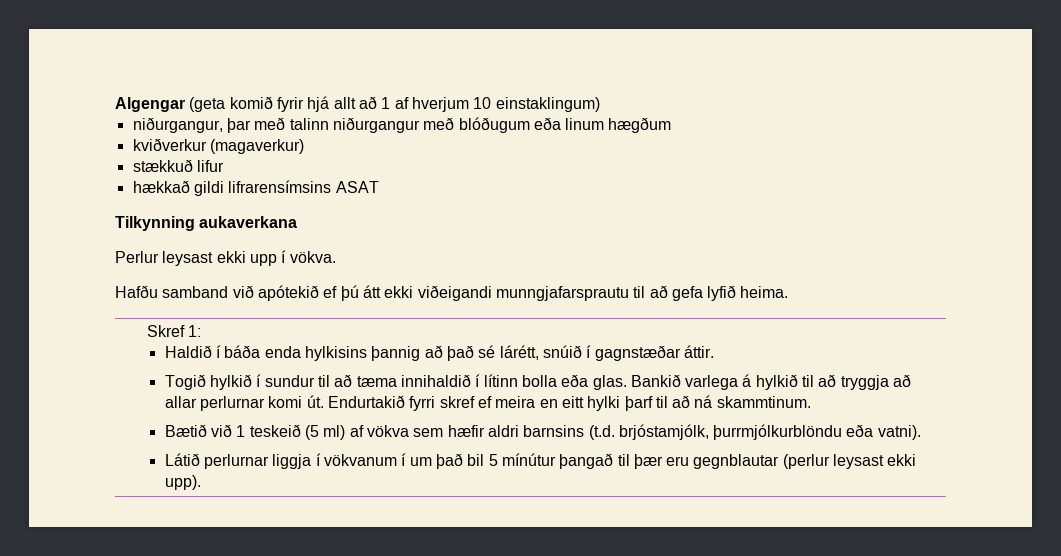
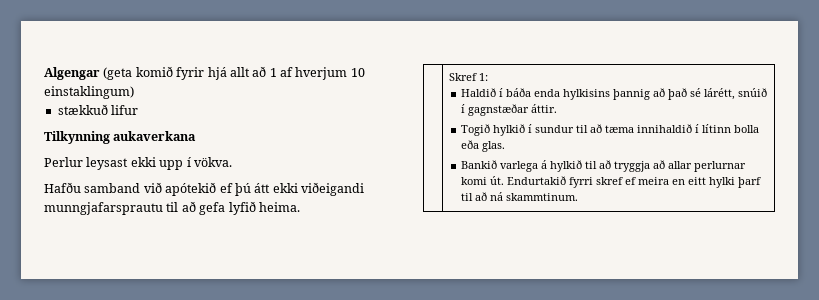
[132,117,672,133] [132,138,304,154] [132,159,224,172] [132,180,379,196] niðurgangur, þar með talinn niðurgangur með blóðugum eða linum hægðum // kviðverkur (magaverkur) // stækkuð lifur // hækkað gildi lifrarensímsins ASAT -> [57,104,139,115] stækkuð lifur
(627, 382) none -> (505, 146) //
[164,424,921,440] [164,453,917,469] [164,475,201,490] // Bætið við 1 teskeið (5 ml) af vökva sem hæfir aldri barnsins (t.d. brjóstamjólk, þurrmjólkurblöndu eða vatni). // Látið perlurnar liggja í vökvanum í um það bil 5 mínútur þangað til þær eru gegnblautar (perlur leysast ekki upp). -> (578, 197) none

